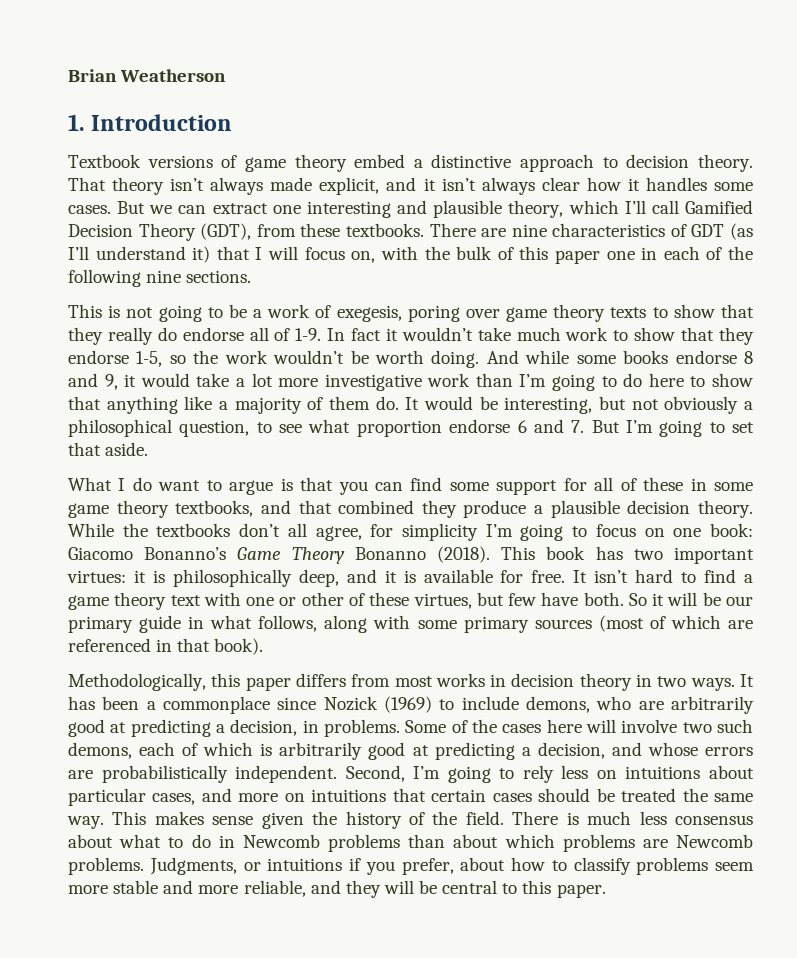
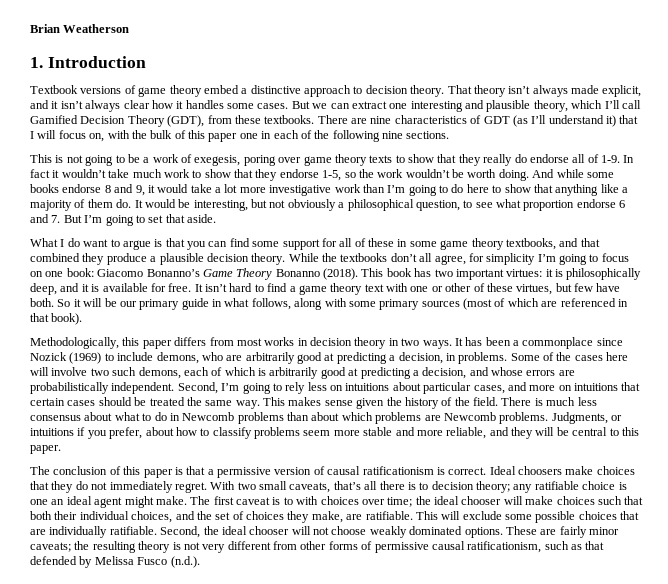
(606, 891) none -> [30,466,635,478] [30,481,627,493] [30,496,644,508] [30,511,640,523] [30,526,619,538] [30,541,605,553] [30,556,200,568] // The conclusion of this paper is that a permissive version of causal ratificationism is correct. Ideal choosers make choices that they do not immediately regret. With two small caveats, that’s all there is to decision theory; any ratifiable choice is one an ideal agent might make. The first caveat is to with choices over time; the ideal chooser will make choices such that both their individual choices, and the set of choices they make, are ratifiable. This will exclude some possible choices that are individually ratifiable. Second, the ideal chooser will not choose weakly dominated options. These are fairly minor caveats; the resulting theory is not very different from other forms of permissive causal ratificationism, such as that defended by Melissa Fusco (n.d.).

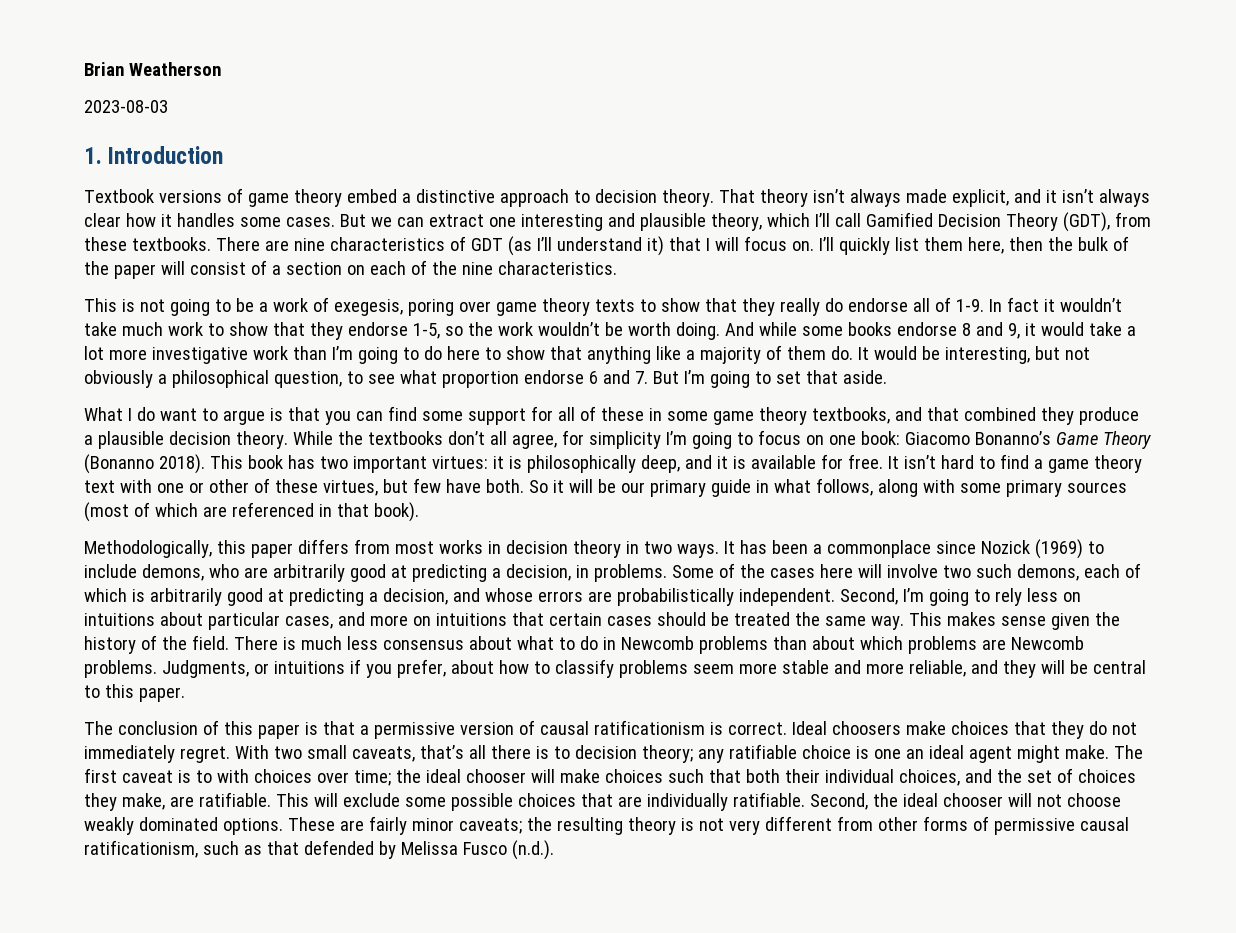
(130, 28) none -> [84,100,168,113] // 2023-08-03
[89,130,450,142] on, with the bulk of this paper one in each of the following nine sections. -> [791,236,1129,255] [84,260,617,279] on. I’ll quickly list them here, then the bulk of the paper will consist of a section on each of the nine characteristics.
[275,268,358,280] Bonanno (2018). -> [84,454,205,474] (Bonanno 2018).

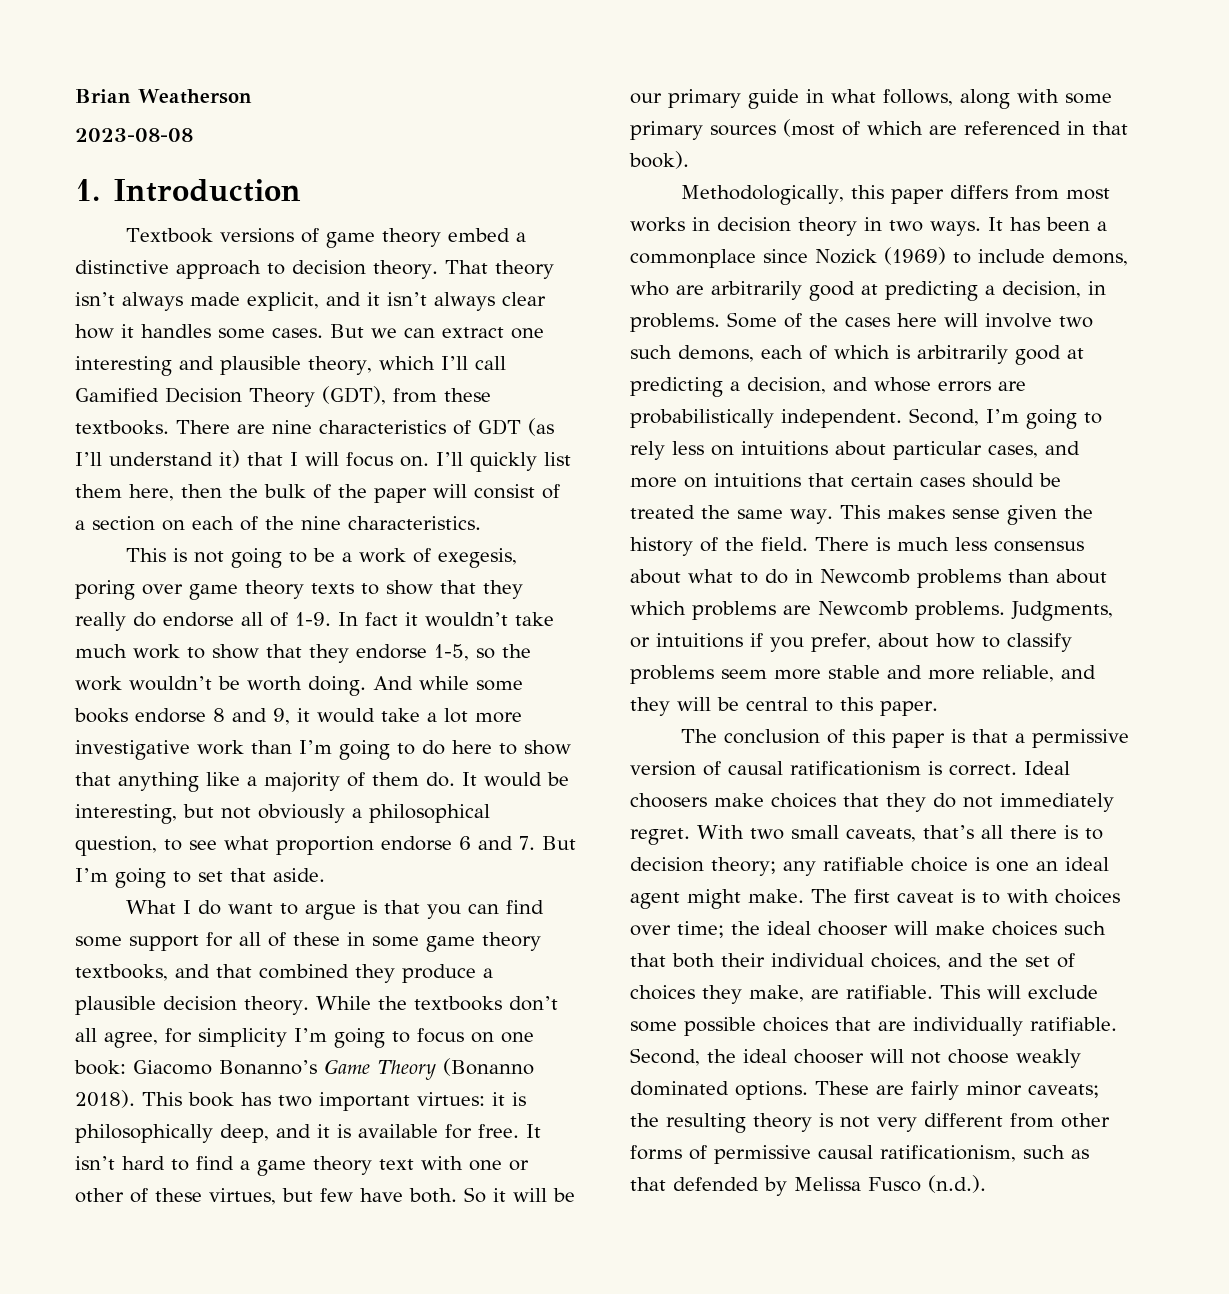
[84,100,168,113] 2023-08-03 -> [75,128,193,142] 2023-08-08

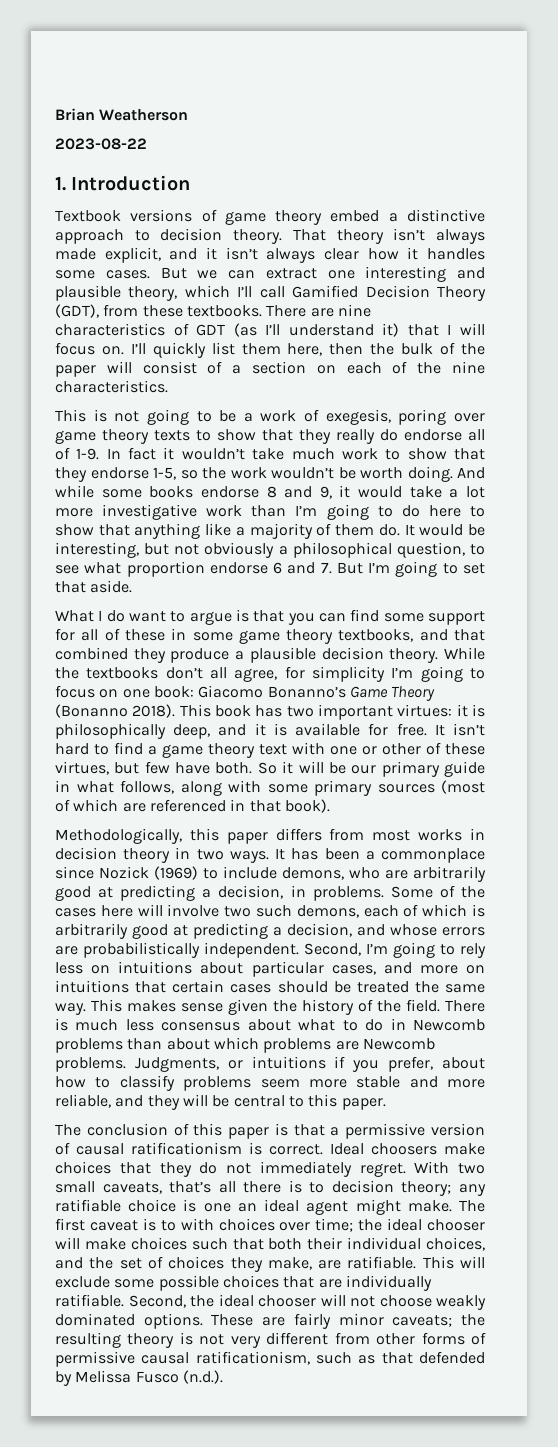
[75,128,193,142] 2023-08-08 -> [55,138,147,150] 2023-08-22

